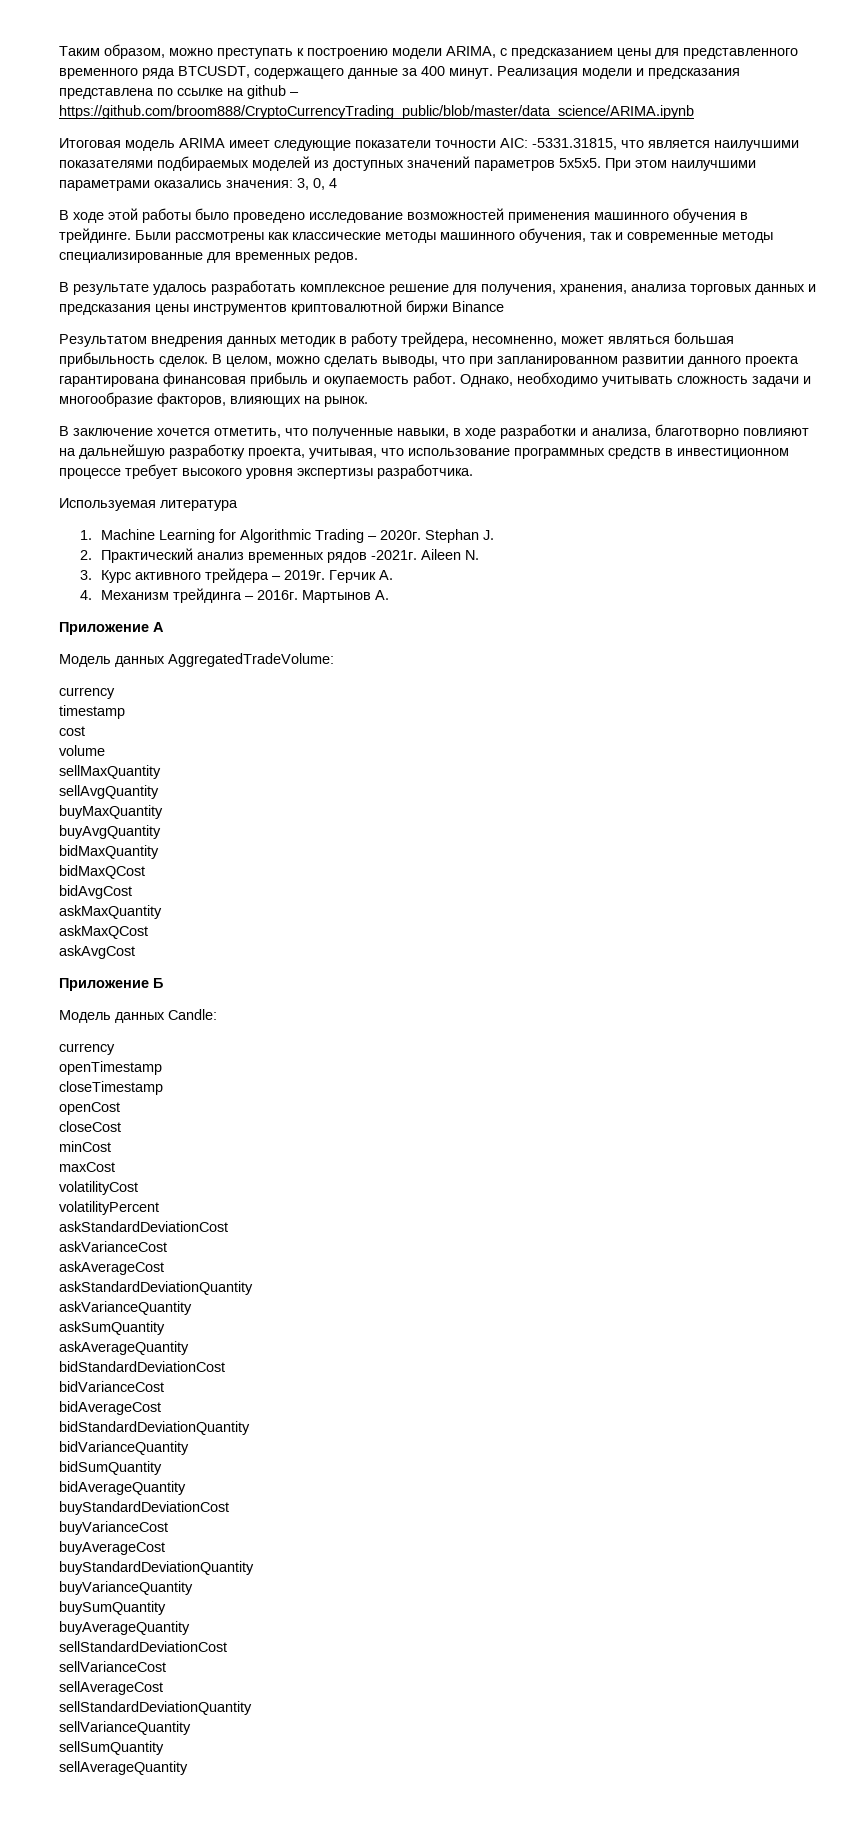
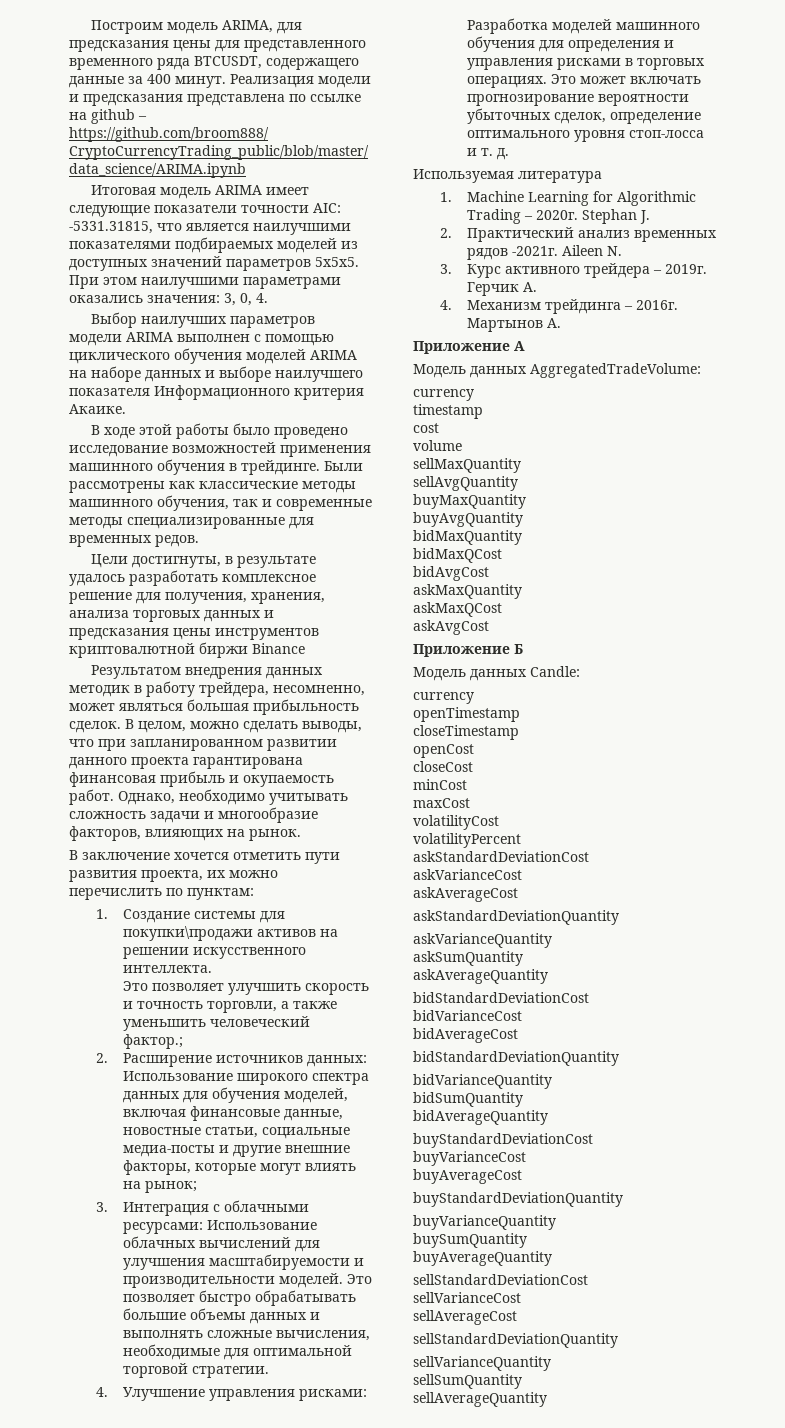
[59,44,613,59] Таким образом, можно преступать к построению модели ARIMA, с предсказанием -> [91,20,303,34] [69,40,169,52] Построим модель ARIMA, для предсказания
[329,178,337,188] 4 -> [256,293,268,303] [91,312,316,328] [69,332,334,346] [69,348,357,364] [69,366,363,382] [69,385,364,400] [69,404,126,414] 4. // Выбор наилучших параметров модели ARIMA выполнен с помощью циклического обучения моделей ARIMA на наборе данных и выборе наилучшего показателя Информационного критерия Акаике.
[59,282,69,292] В -> [91,554,234,568] Цели достигнуты, в
[214,424,809,439] [59,444,789,459] [59,464,473,479] отметить, что полученные навыки, в ходе разработки и анализа, благотворно повлияют на дальнейшую разработку проекта, учитывая, что использование программных средств в инвестиционном процессе требует высокого уровня экспертизы разработчика. -> [233,852,340,864] [69,870,278,882] [69,888,254,900] [95,909,285,923] [122,926,338,941] [122,947,306,959] [122,965,212,973] [122,981,369,995] [122,1001,337,1013] [122,1016,310,1031] [122,1034,183,1049] [95,1053,367,1067] [122,1071,369,1085] [122,1087,348,1103] [122,1106,343,1121] [122,1127,350,1139] [122,1145,350,1157] [122,1160,356,1175] [122,1181,197,1193] [95,1200,309,1216] [122,1220,317,1234] [122,1236,320,1252] [122,1254,364,1270] [122,1273,372,1288] [122,1290,356,1306] [122,1308,320,1324] [122,1330,370,1341] [122,1344,352,1360] [122,1363,269,1378] [95,1387,367,1401] [466,18,700,34] [466,36,674,52] [466,58,705,70] [466,74,701,88] [466,94,689,106] [466,108,701,124] [466,130,704,142] [466,148,509,160] отметить пути развития проекта, их можно перечислить по пунктам: // 1. Создание системы для покупки\продажи активов на решении искусственного интеллекта. // Это позволяет улучшить скорость и точность торговли, а также уменьшить человеческий фактор.; // 2. Расширение источников данных: Использование широкого спектра данных для обучения моделей, включая финансовые данные, новостные статьи, социальные медиа-посты и другие внешние факторы, которые могут влиять на рынок; // 3. Интеграция с облачными ресурсами: Использование облачных вычислений для улучшения масштабируемости и производительности моделей. Это позволяет быстро обрабатывать большие объемы данных и выполнять сложные вычисления, необходимые для оптимальной торговой стратегии. // 4. Улучшение управления рисками: Разработка моделей машинного обучения для определения и управления рисками в торговых операциях. Это может включать прогнозирование вероятности убыточных сделок, определение оптимального уровня стоп-лосса и т. д.

